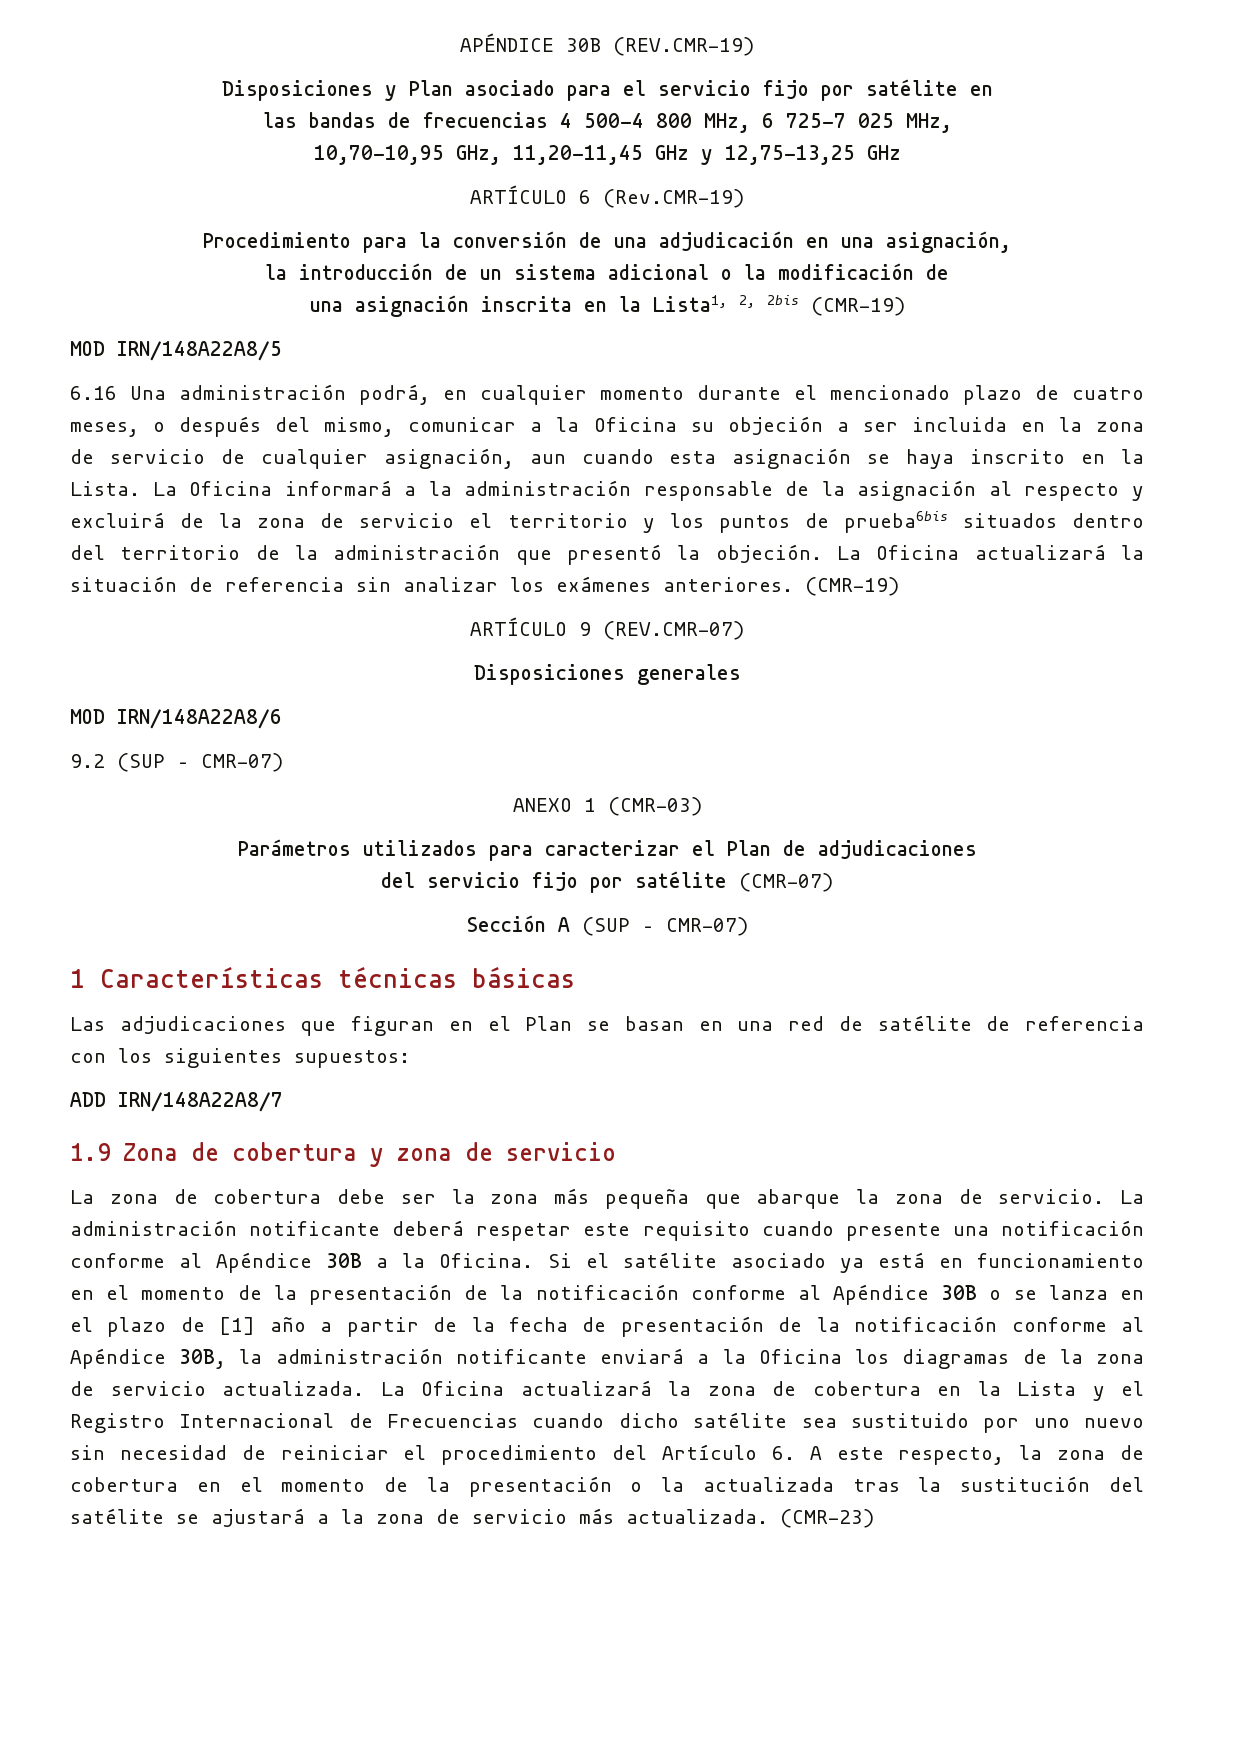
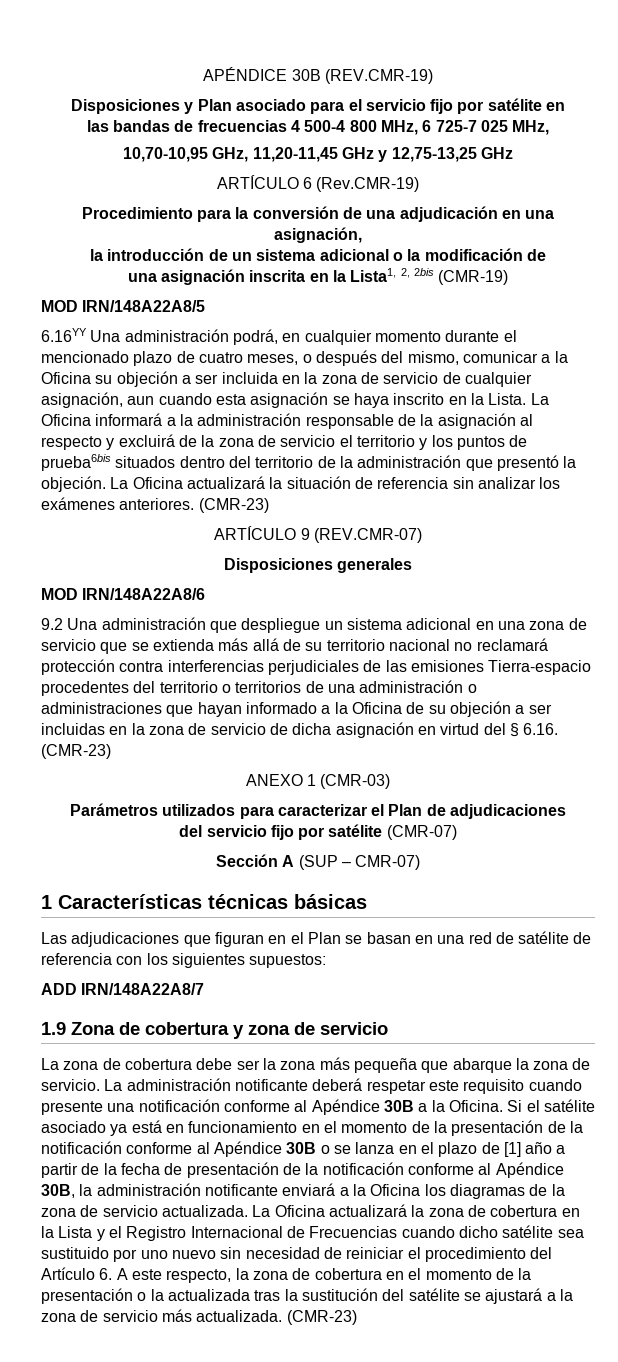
[70,386,117,400] 6.16 -> [41,328,87,342] 6.16YY
[805,577,899,596] (CMR-19) -> [198,498,269,513] (CMR-23)
[117,753,283,772] (SUP – CMR-07) -> [67,617,587,633] [41,638,548,654] [41,659,592,675] [41,680,477,696] [41,701,552,717] [41,722,559,738] [41,744,111,759] Una administración que despliegue un sistema adicional en una zona de servicio que se extienda más allá de su territorio nacional no reclamará protección contra interferencias perjudiciales de las emisiones Tierra-espacio procedentes del territorio o territorios de una administración o administraciones que hayan informado a la Oficina de su objeción a ser incluidas en la zona de servicio de dicha asignación en virtud del § 6.16. (CMR-23)

